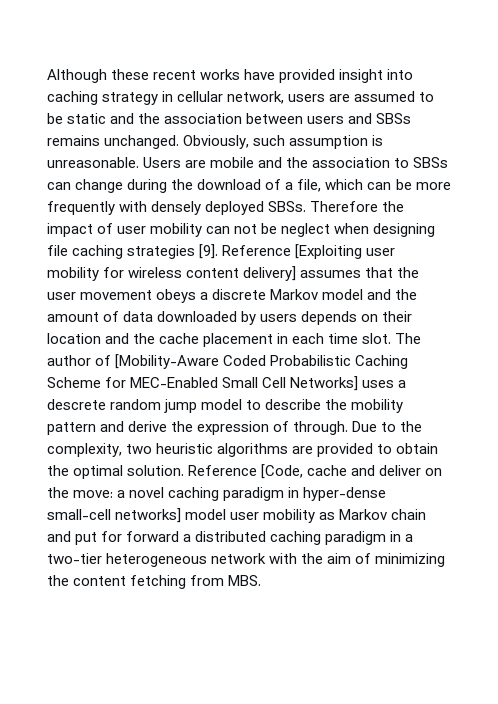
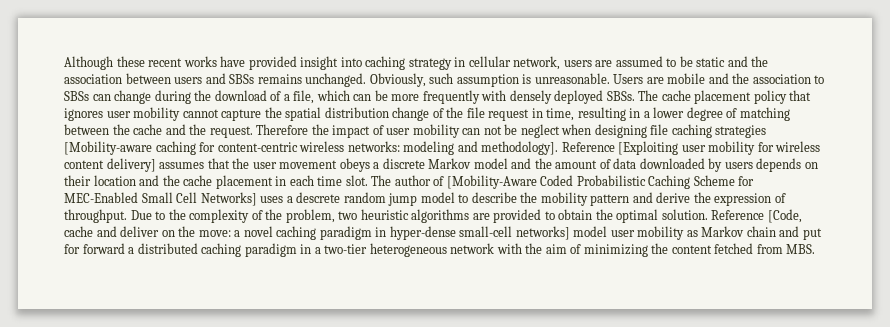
(307, 206) none -> [638,90,812,104] [64,107,790,121] [64,124,253,138] The cache placement policy that ignores user mobility cannot capture the spatial distribution change of the file request in time, resulting in a lower degree of matching between the cache and the request.
[199,244,219,259] [9]. -> [64,141,559,155] [Mobility-aware caching for content-centric wireless networks: modeling and methodology].
[293,421,349,435] through. -> [64,209,127,223] throughput.
[47,443,122,457] complexity, -> [189,209,335,223] complexity of the problem,
[130,575,187,589] fetching -> [714,243,754,254] fetched

